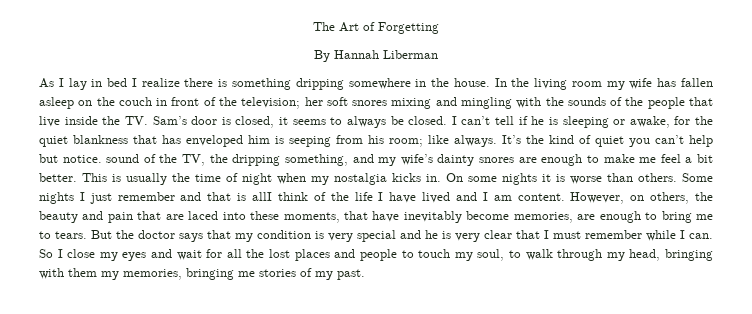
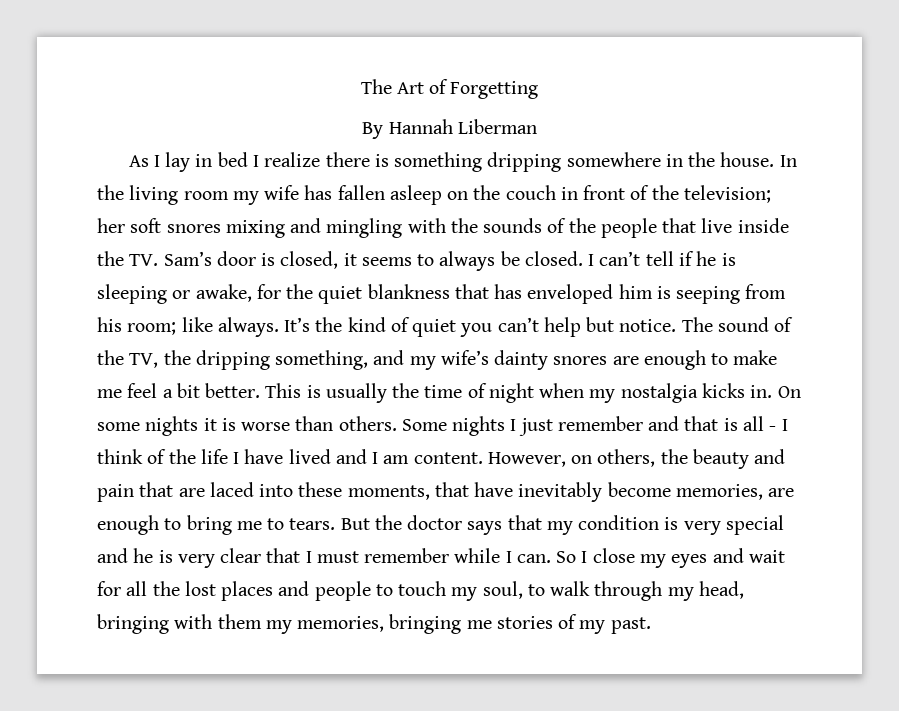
(102, 159) none -> [681,317,713,332] The
[252,192,273,201] allI -> [742,416,788,431] all - I

